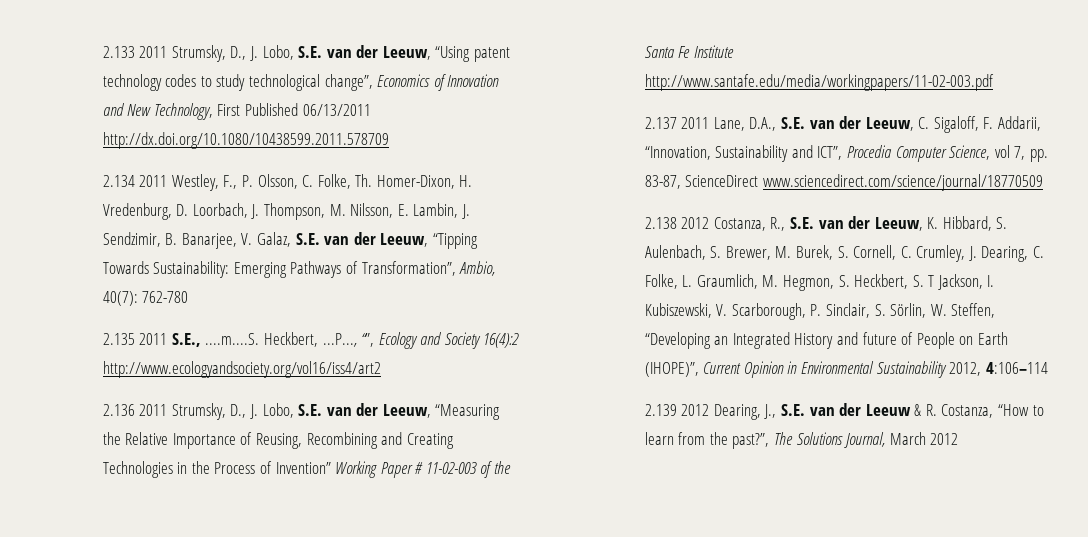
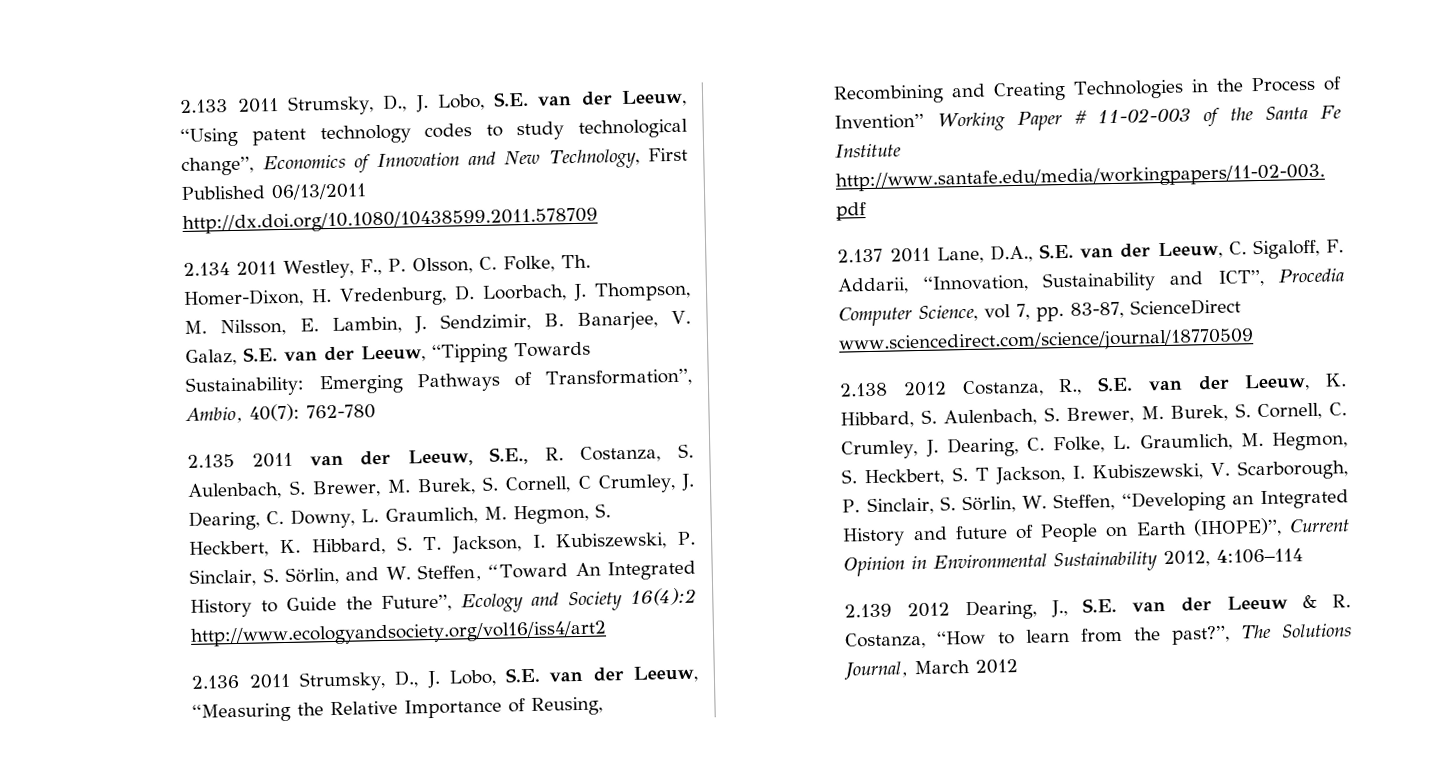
[171,332,375,347] S.E., ....m....S. Heckbert, ...P..., “”, -> [309,443,694,467] [187,473,695,500] [188,503,612,531] [189,531,697,558] [189,560,696,587] [190,594,453,618] van der Leeuw, S.E., R. Costanza, S. Aulenbach, S. Brewer, M. Burek, S. Cornell, C Crumley, J. Dearing, C. Downy, L. Graumlich, M. Hegmon, S. Heckbert, K. Hibbard, S. T. Jackson, I. Kubiszewski, P. Sinclair, S. Sörlin, and W. Steffen, “Toward An Integrated History to Guide the Future”,

